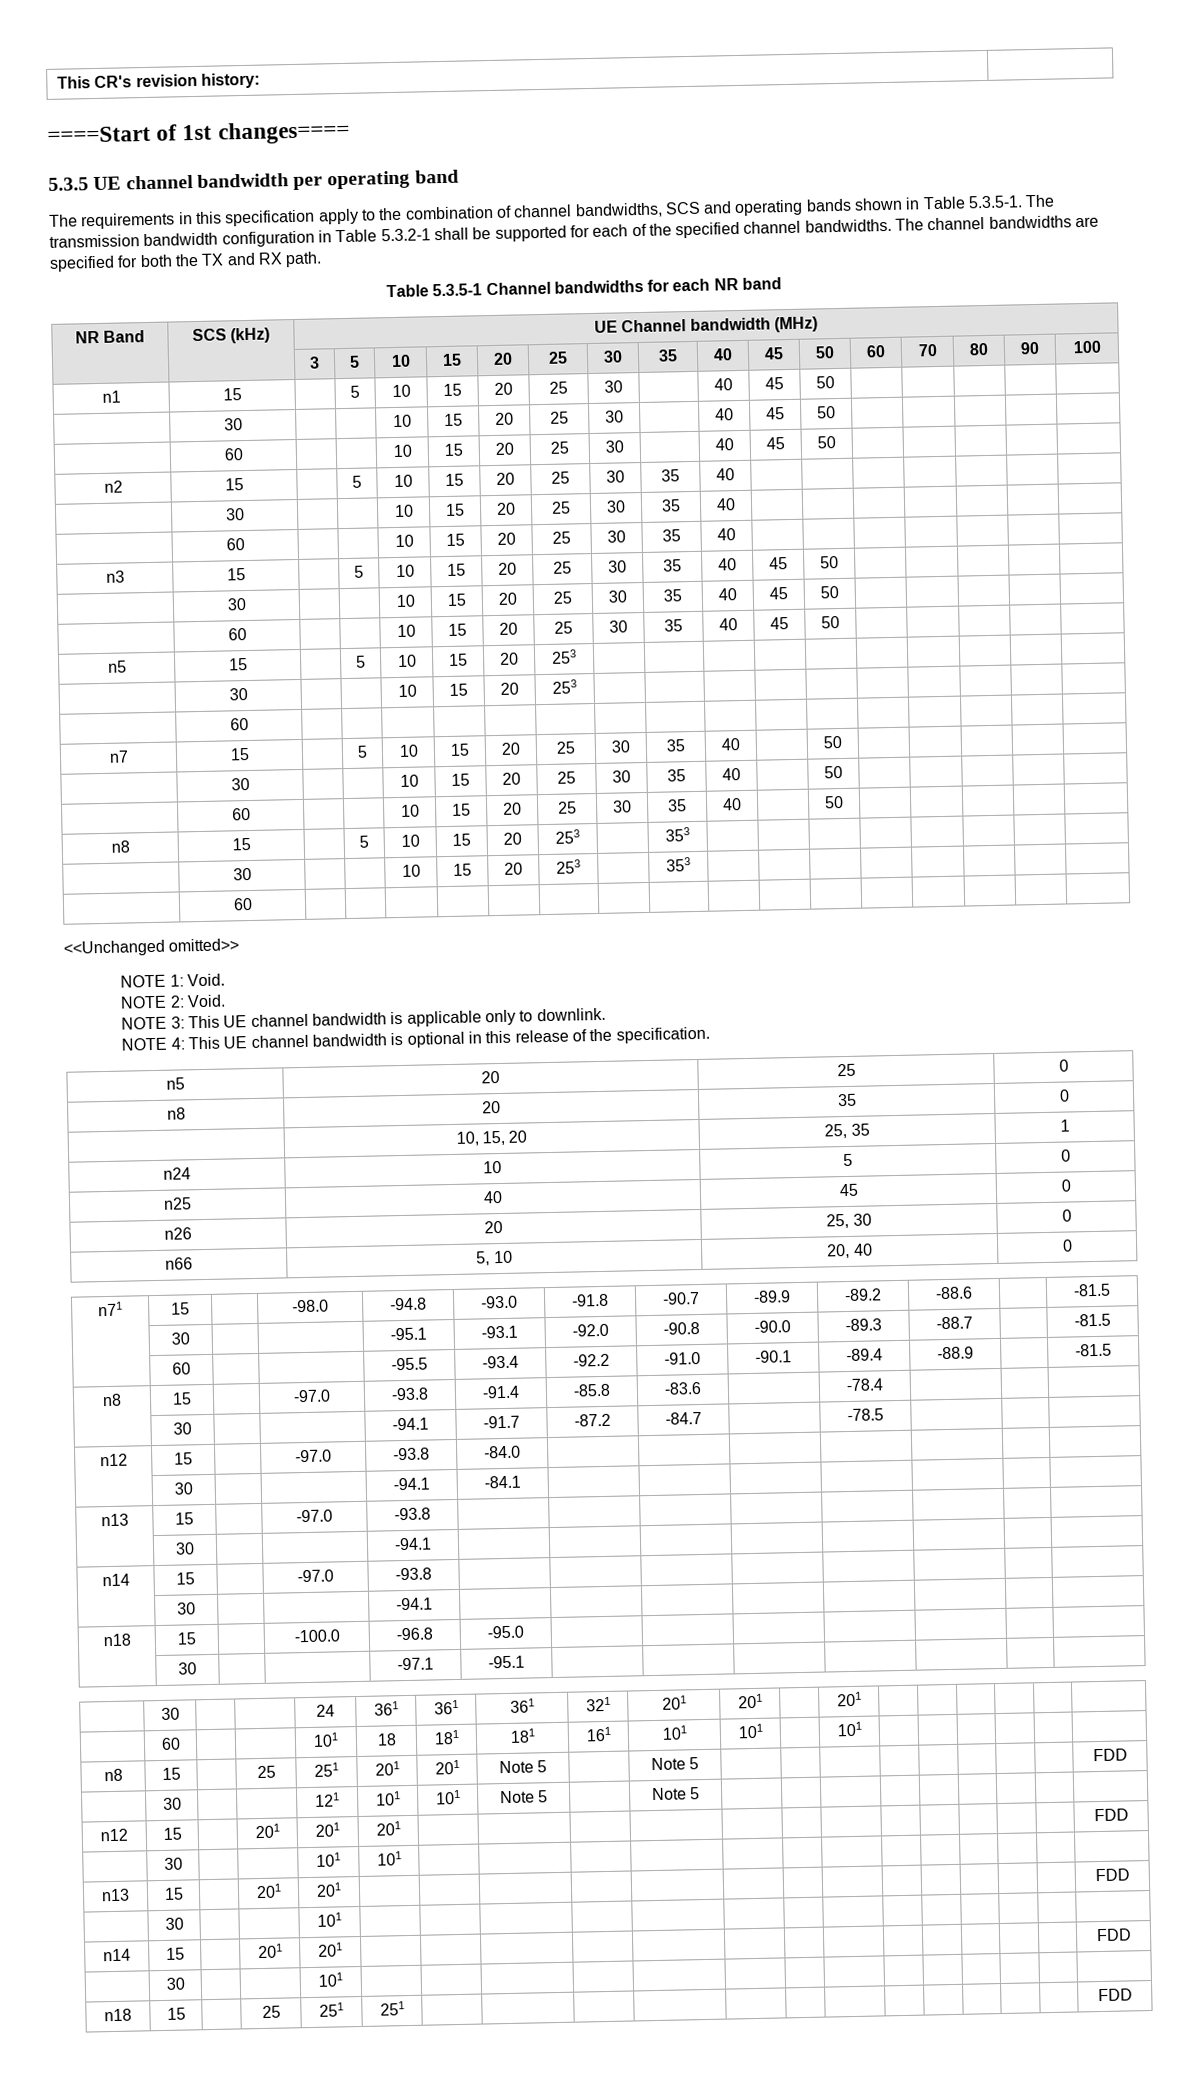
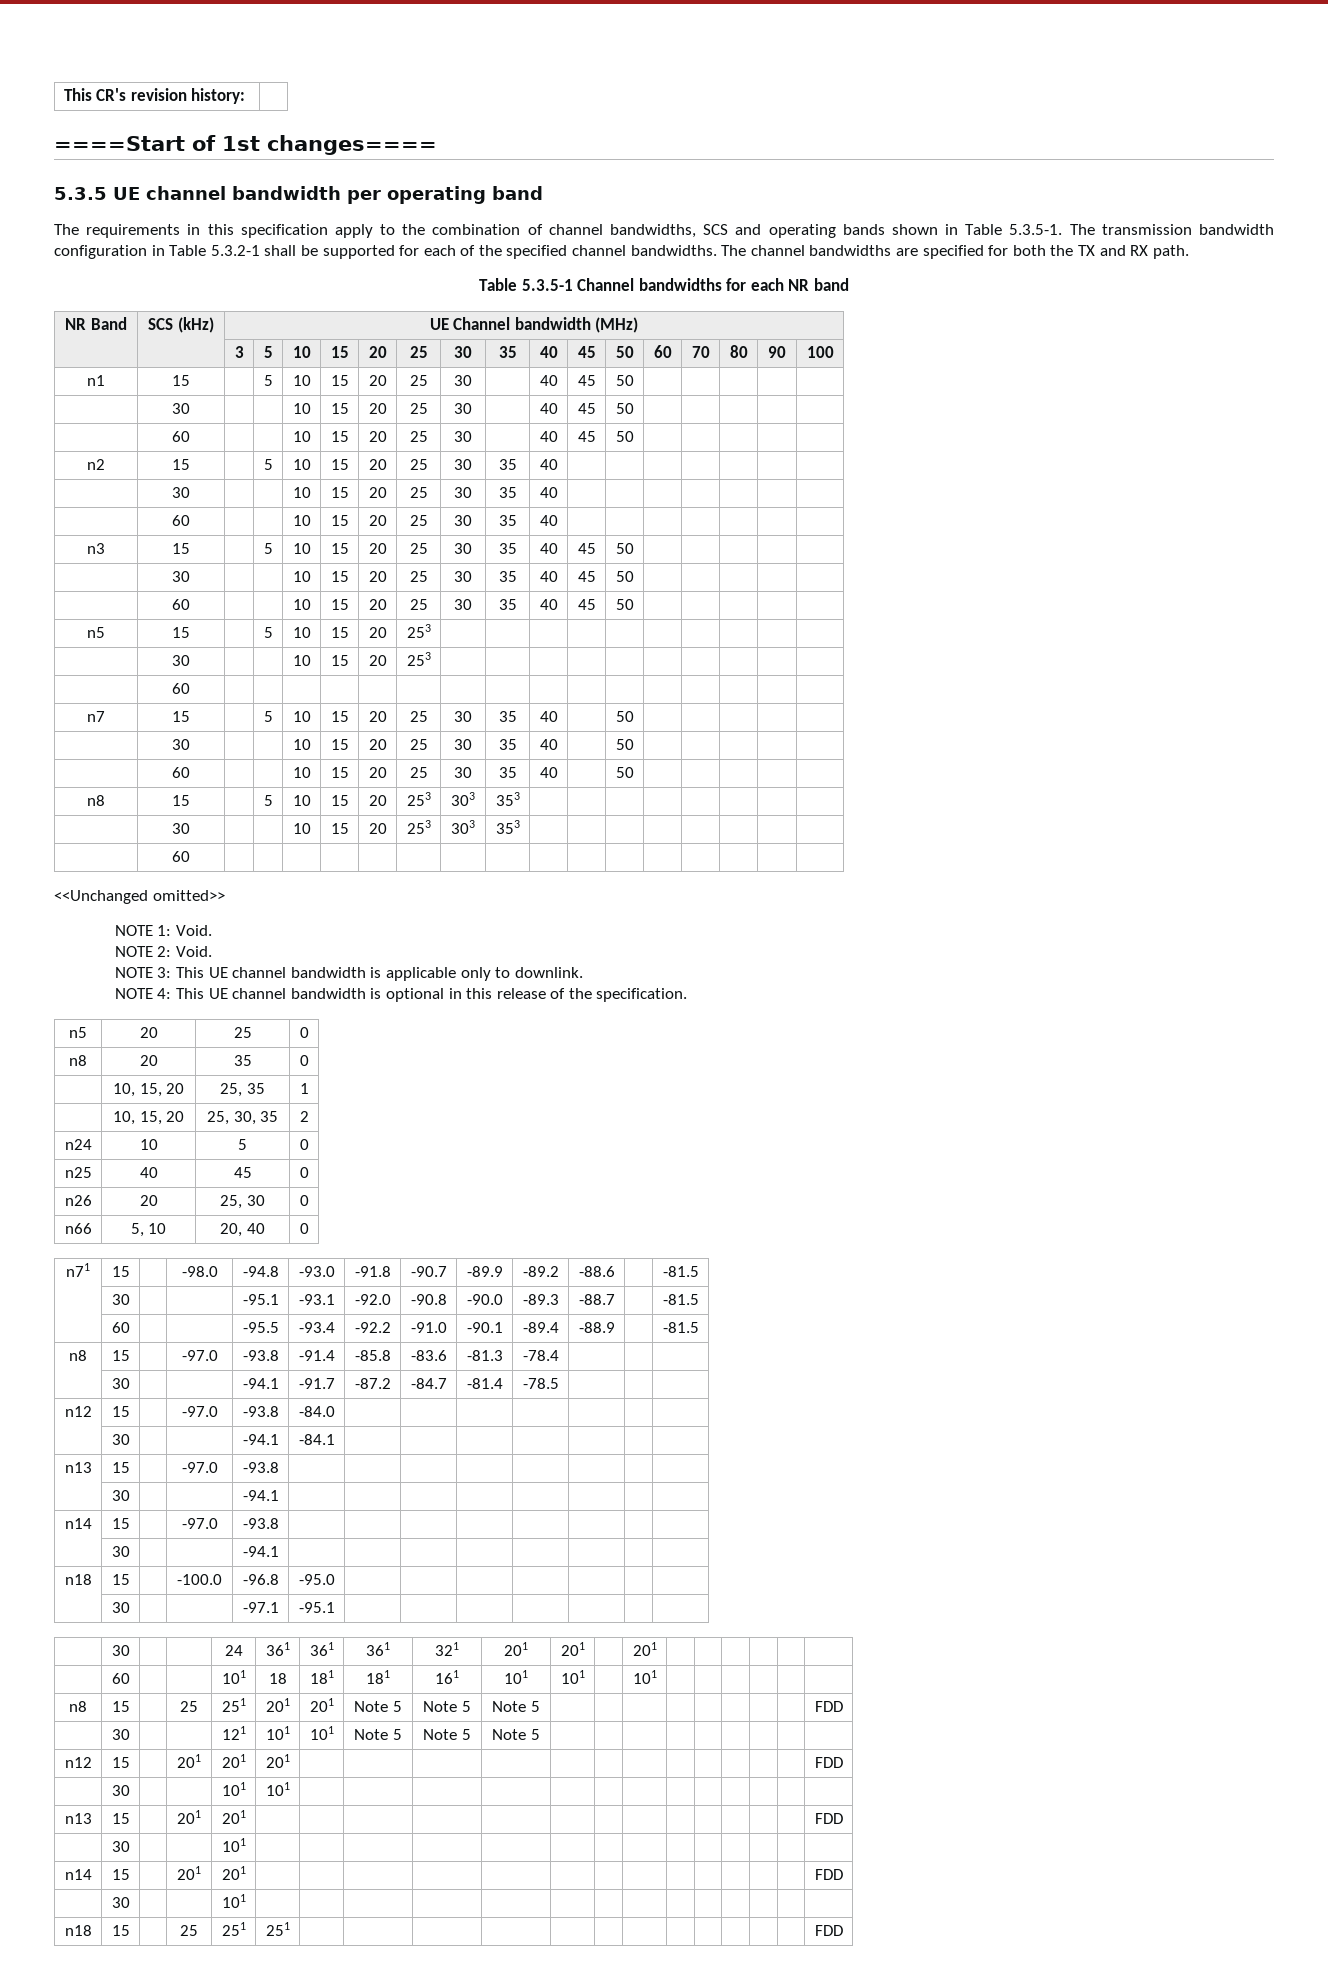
(580, 836) none -> [451,792,475,806] 303
(581, 866) none -> [451,820,475,834] 303
(1070, 1125) none -> [112,1111,185,1125] [206,1111,279,1125] [299,1111,309,1122] // | 10, 15, 20 | 25, 30, 35 | 2
(702, 1388) none -> [466,1350,503,1361] -81.3
(702, 1418) none -> [466,1378,503,1389] -81.4
(548, 1766) none -> [423,1701,471,1712] Note 5
(549, 1796) none -> [423,1729,471,1740] Note 5

